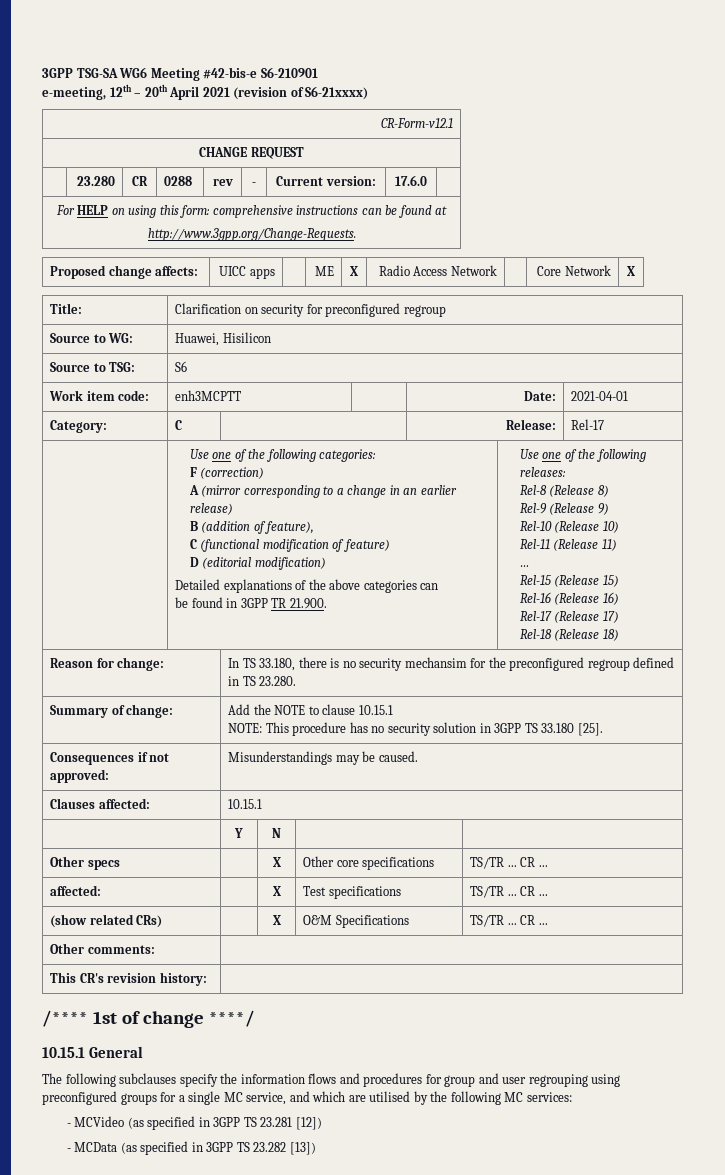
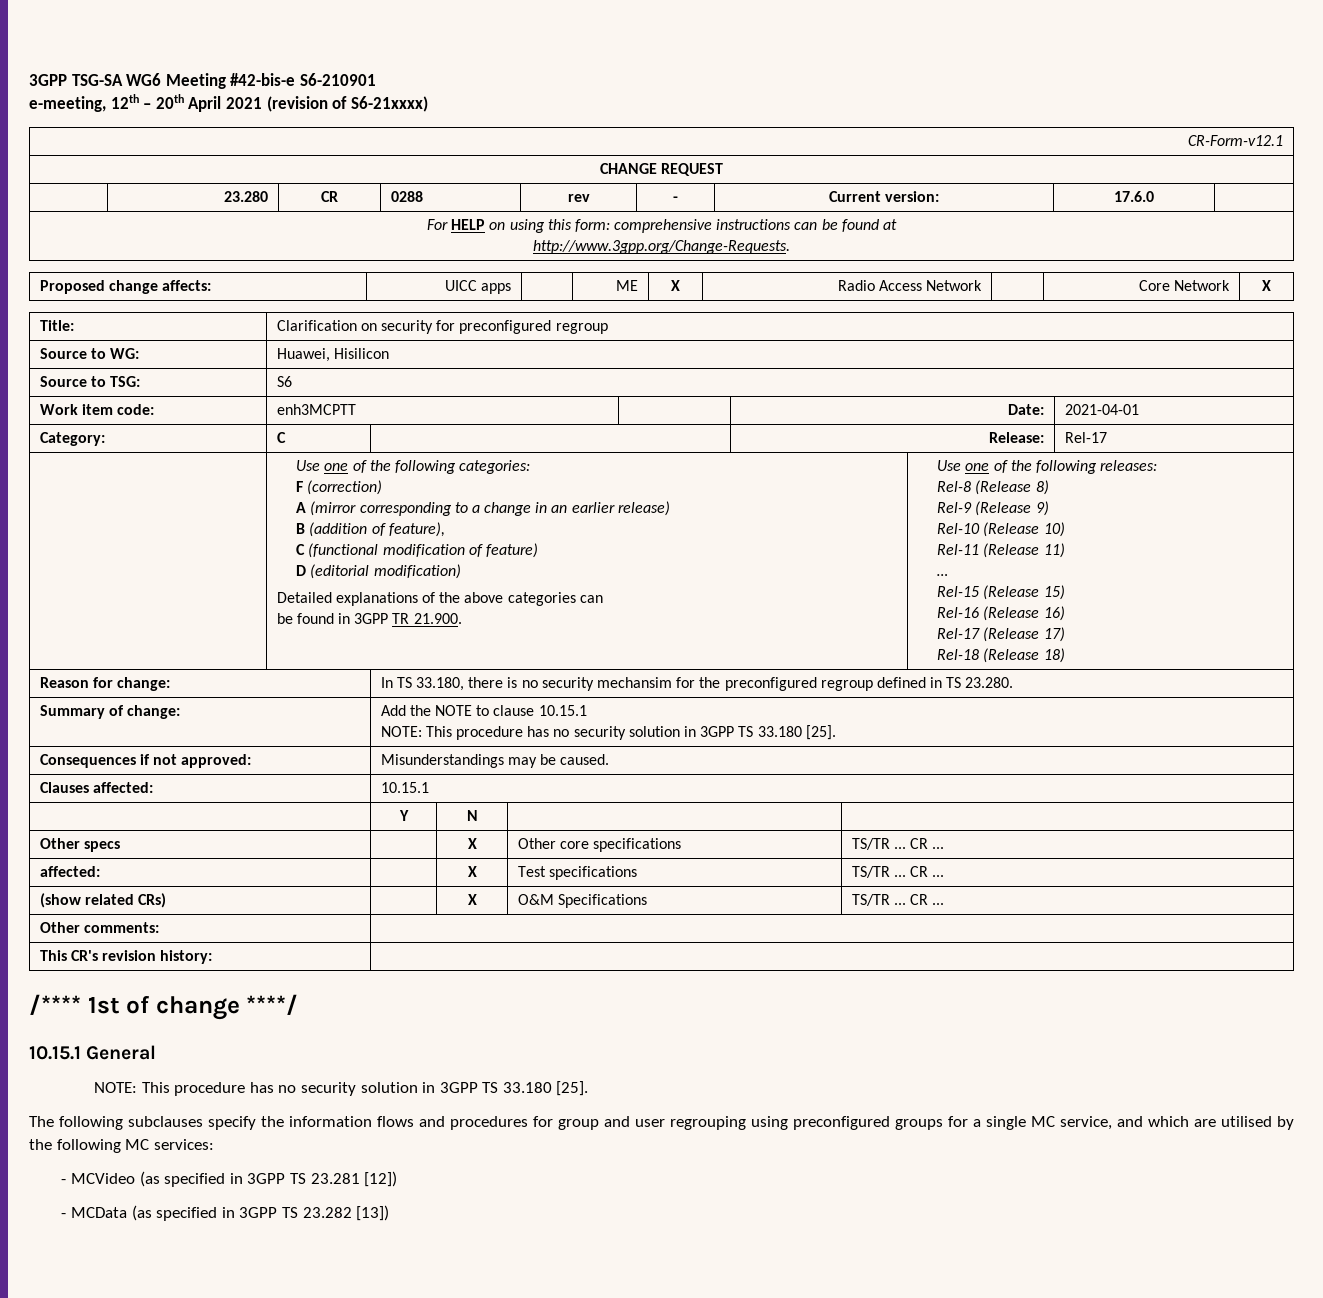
(143, 1052) none -> [93,1081,589,1096] // NOTE: This procedure has no security solution in 3GPP TS 33.180 [25].

